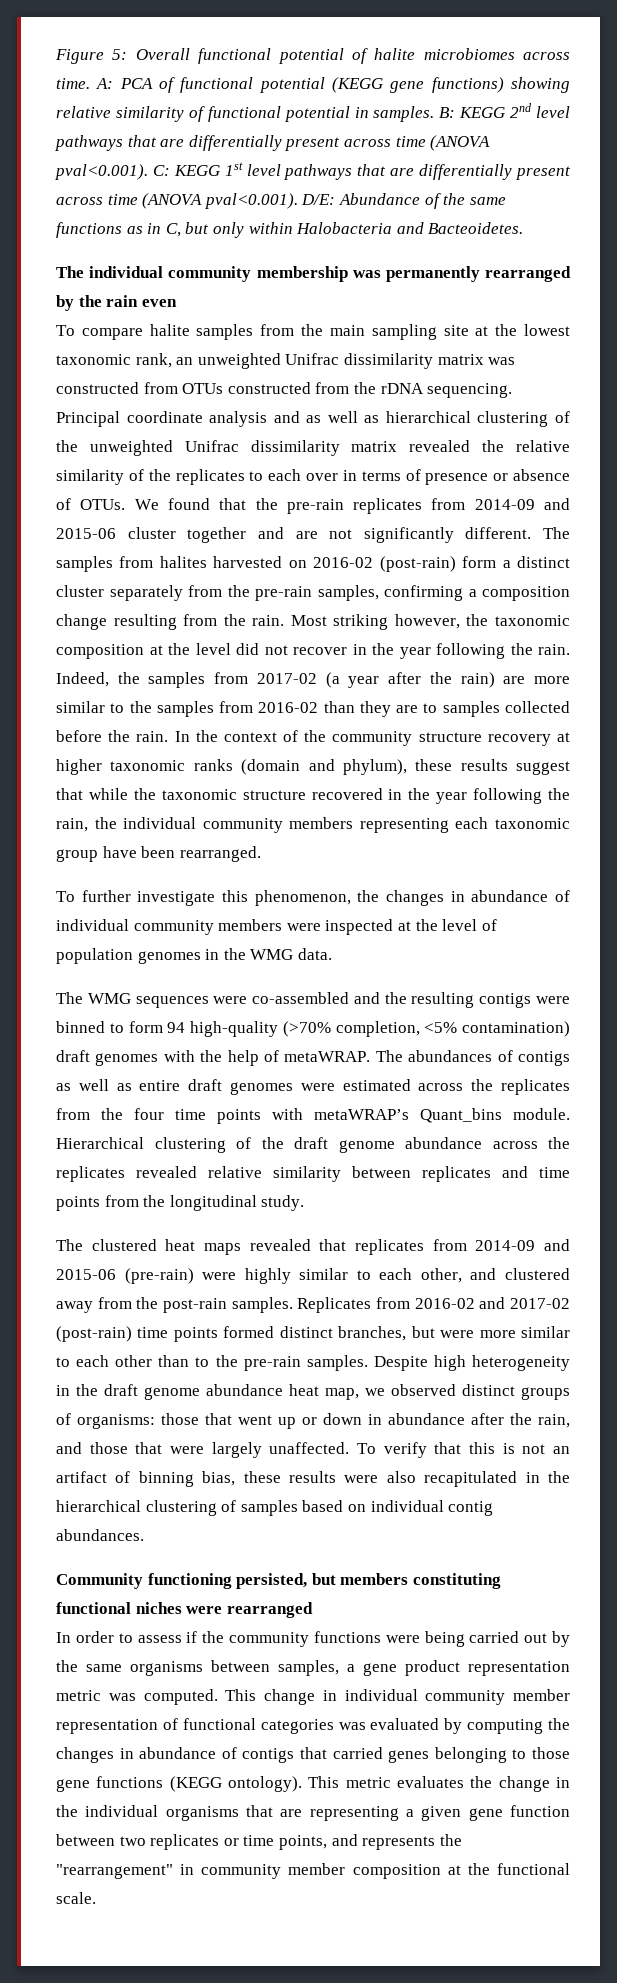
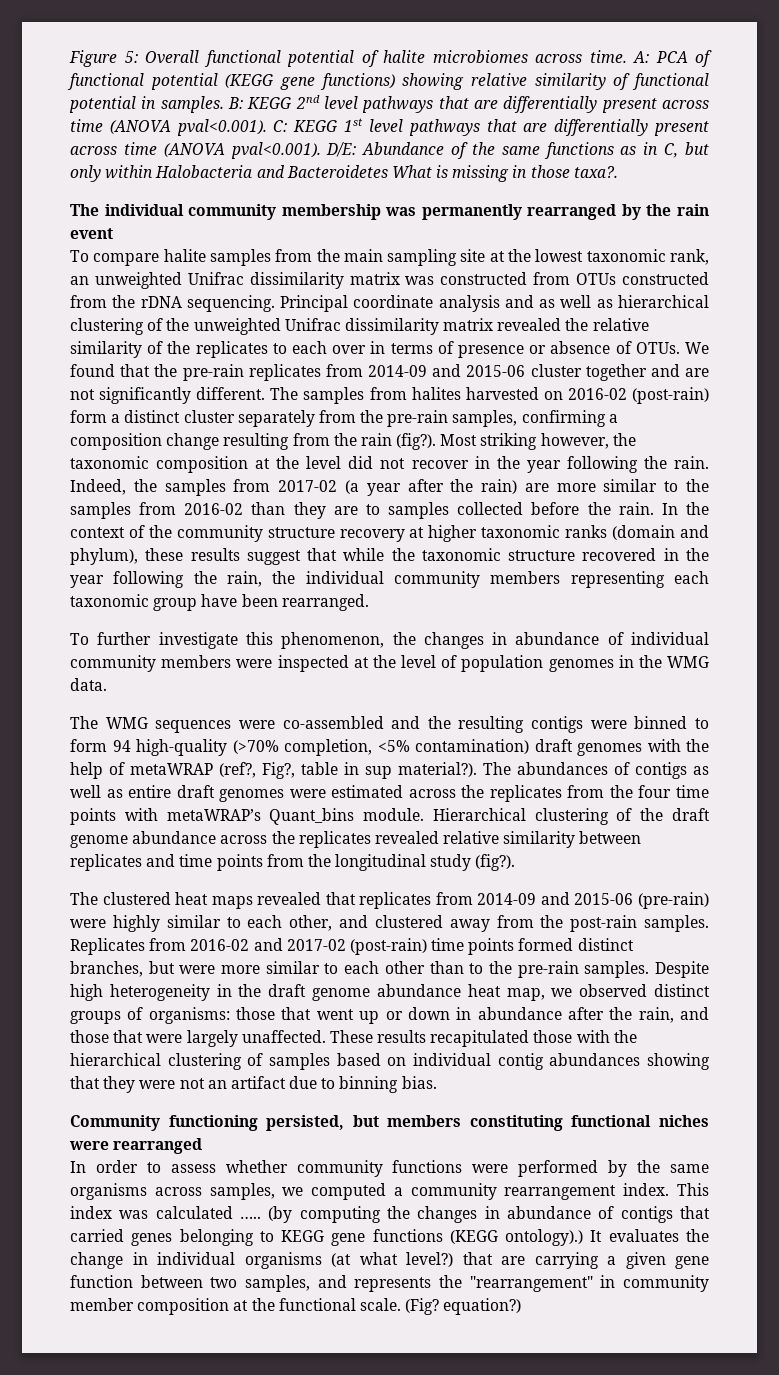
[428,222,524,234] Bacteoidetes. -> [286,165,618,182] Bacteroidetes What is missing in those taxa?.
[141,299,177,307] even -> [70,228,113,239] event
[252,615,285,626] rain. -> [360,433,437,450] rain (fig?).
[284,1051,371,1062] metaWRAP. -> [130,762,477,779] metaWRAP (ref?, Fig?, table in sup material?).
[261,1195,305,1211] study. -> [430,854,516,871] study (fig?).
[356,1442,570,1458] [56,1471,540,1487] To verify that this is not an artifact of binning bias, these results were also recapitulated in -> [329,1030,610,1047] These results recapitulated those with
[56,1529,144,1541] abundances. -> [549,1053,711,1070] [70,1076,437,1093] abundances showing that they were not an artifact due to binning bias.
[186,1631,225,1643] if the -> [225,1160,288,1173] whether
[424,1631,548,1647] being carried out -> [518,1160,599,1177] performed
[211,1660,570,1676] [56,1689,570,1705] [56,1718,463,1734] between samples, a gene product representation metric was computed. This change in individual community member representation of functional categories was evaluated by -> [154,1183,709,1200] [70,1206,293,1223] across samples, we computed a community rearrangement index. This index was calculated ….. (by
[532,1747,571,1759] those -> [281,1230,325,1242] KEGG
[228,1776,391,1792] ontology). This metric -> [505,1229,603,1246] ontology).) It
[56,1805,78,1817] the -> (148, 1258) none
[246,1805,399,1821] that are representing -> [331,1252,599,1269] (at what level?) that are carrying
[150,1834,327,1850] replicates or time points, -> [245,1275,311,1292] samples,
(96, 1898) none -> [405,1298,522,1315] (Fig? equation?)

